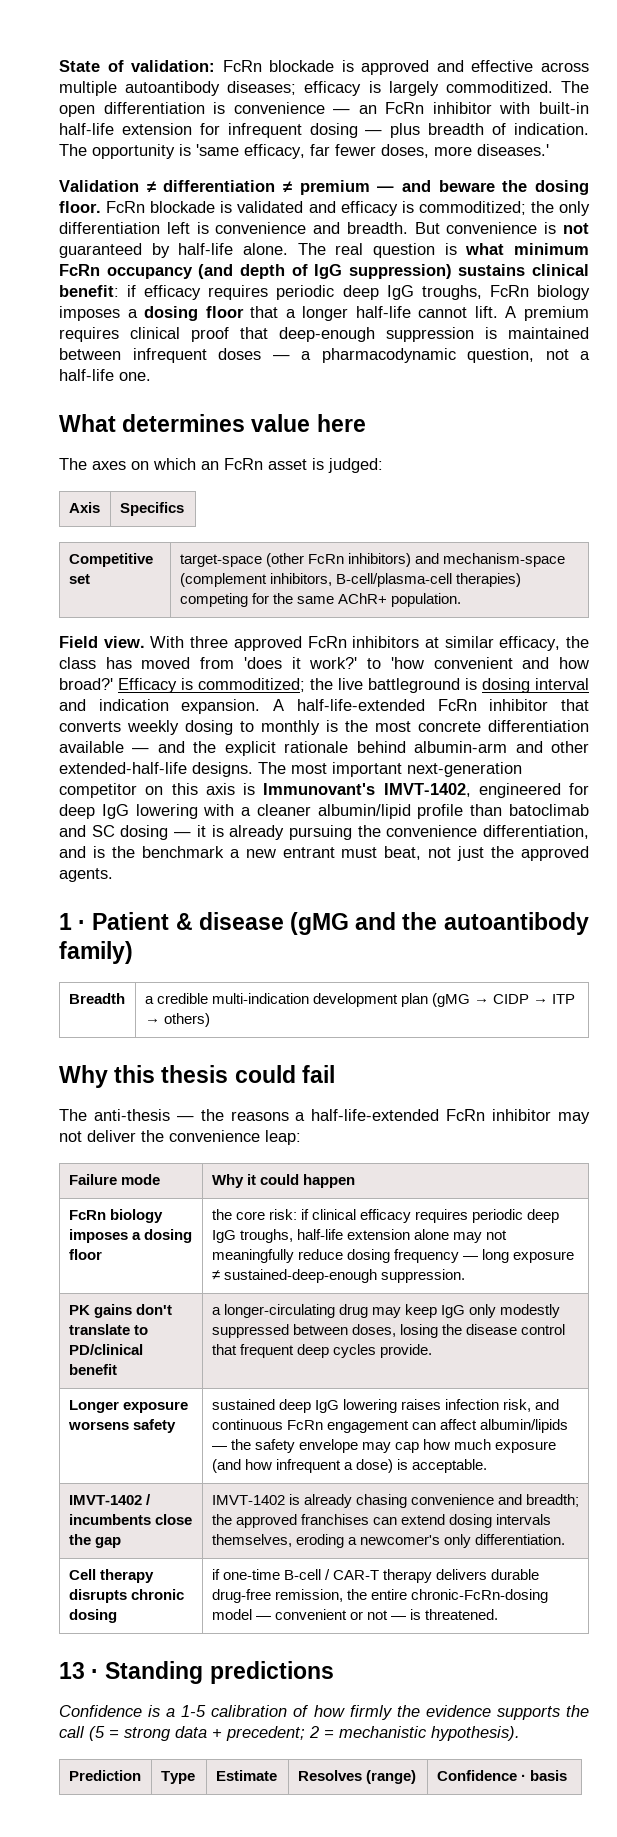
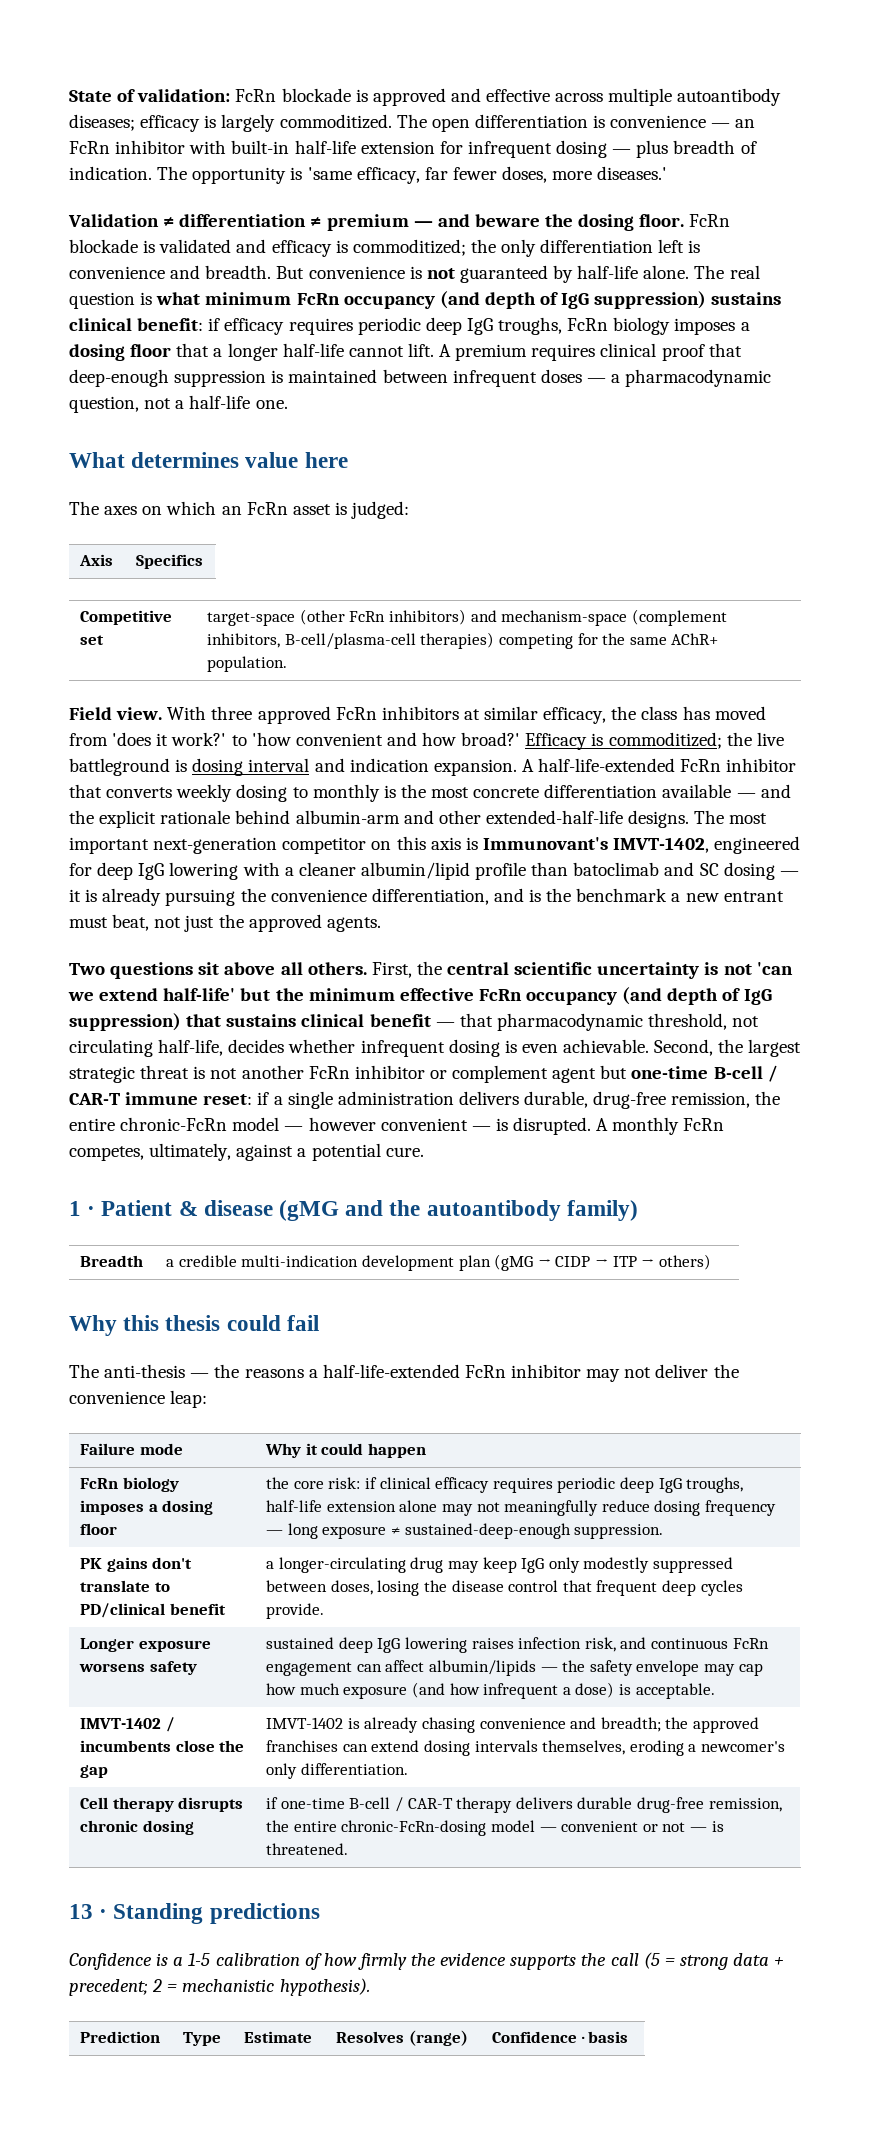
(113, 875) none -> [69,961,793,979] [68,987,772,1005] [69,1013,760,1031] [69,1039,802,1057] [69,1065,778,1083] [69,1091,781,1109] [69,1117,725,1135] [69,1143,424,1161] // Two questions sit above all others. First, the central scientific uncertainty is not 'can we extend half-life' but the minimum effective FcRn occupancy (and depth of IgG suppression) that sustains clinical benefit — that pharmacodynamic threshold, not circulating half-life, decides whether infrequent dosing is even achievable. Second, the largest strategic threat is not another FcRn inhibitor or complement agent but one-time B-cell / CAR-T immune reset: if a single administration delivers durable, drug-free remission, the entire chronic-FcRn model — however convenient — is disrupted. A monthly FcRn competes, ultimately, against a potential cure.

